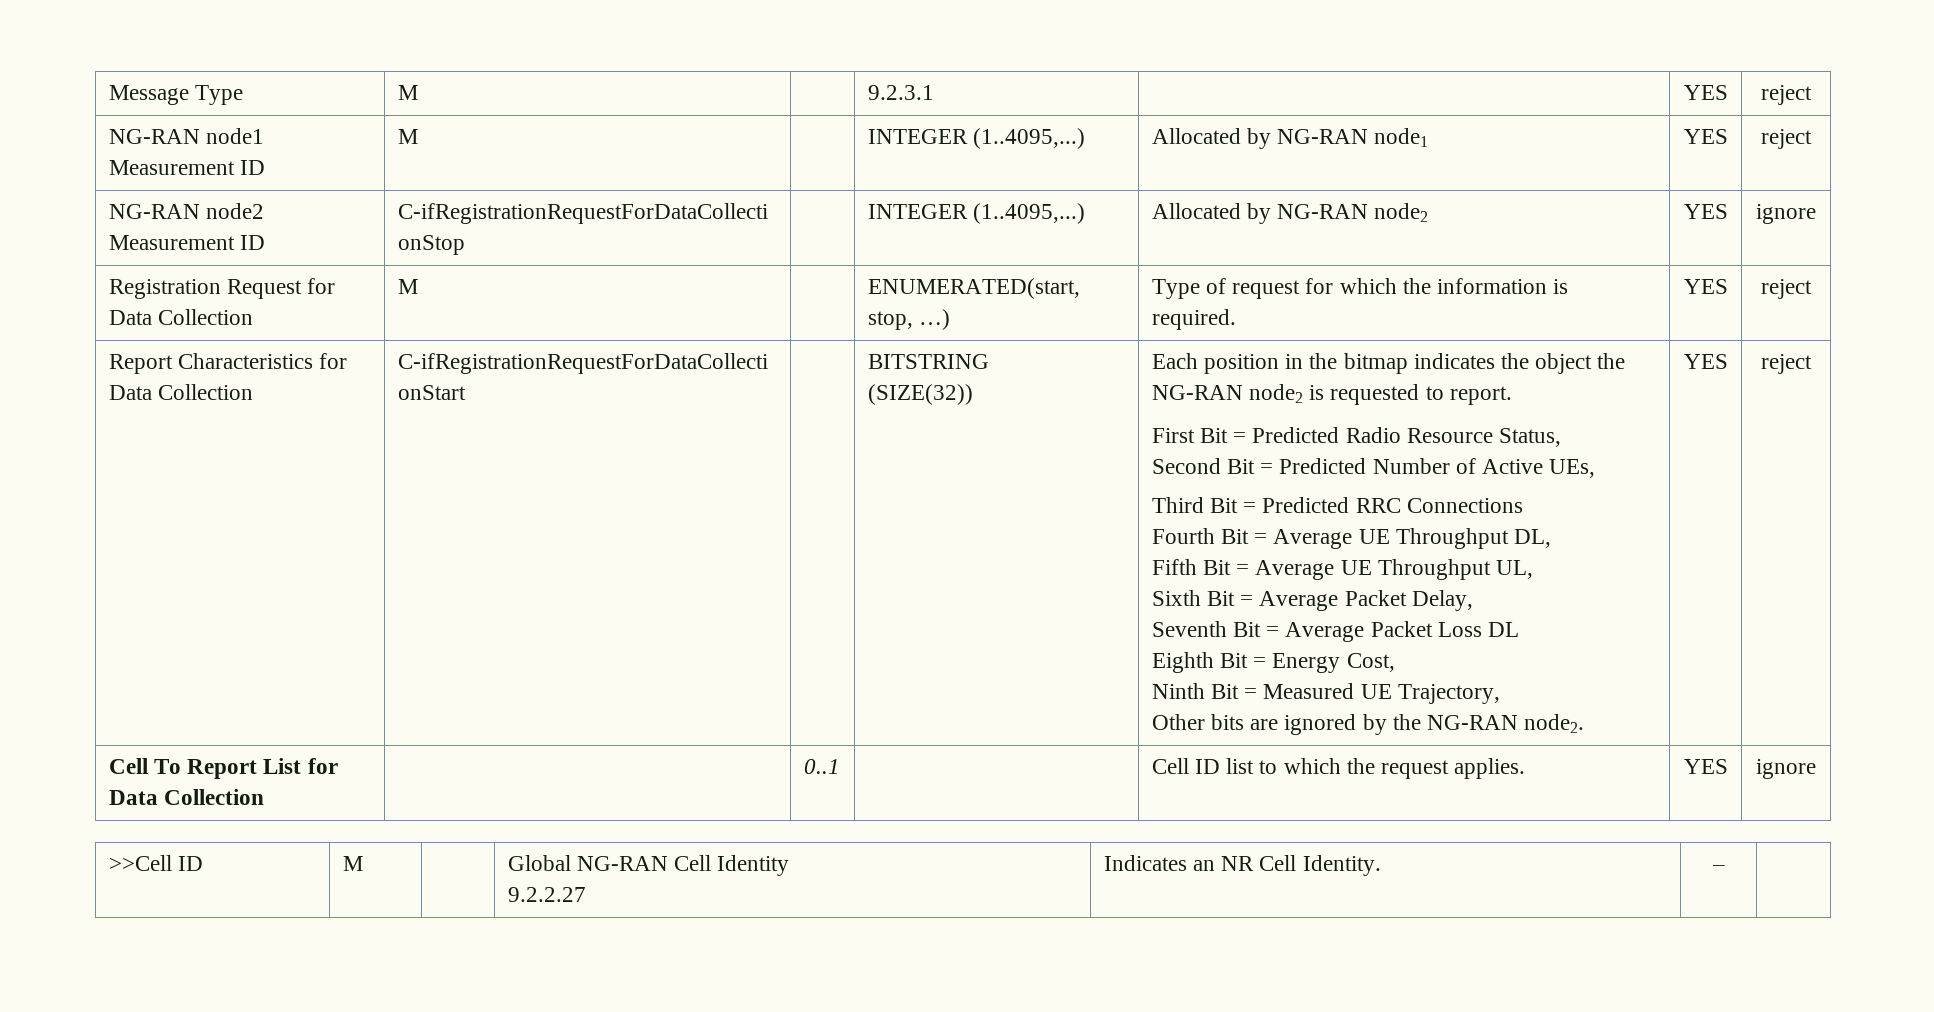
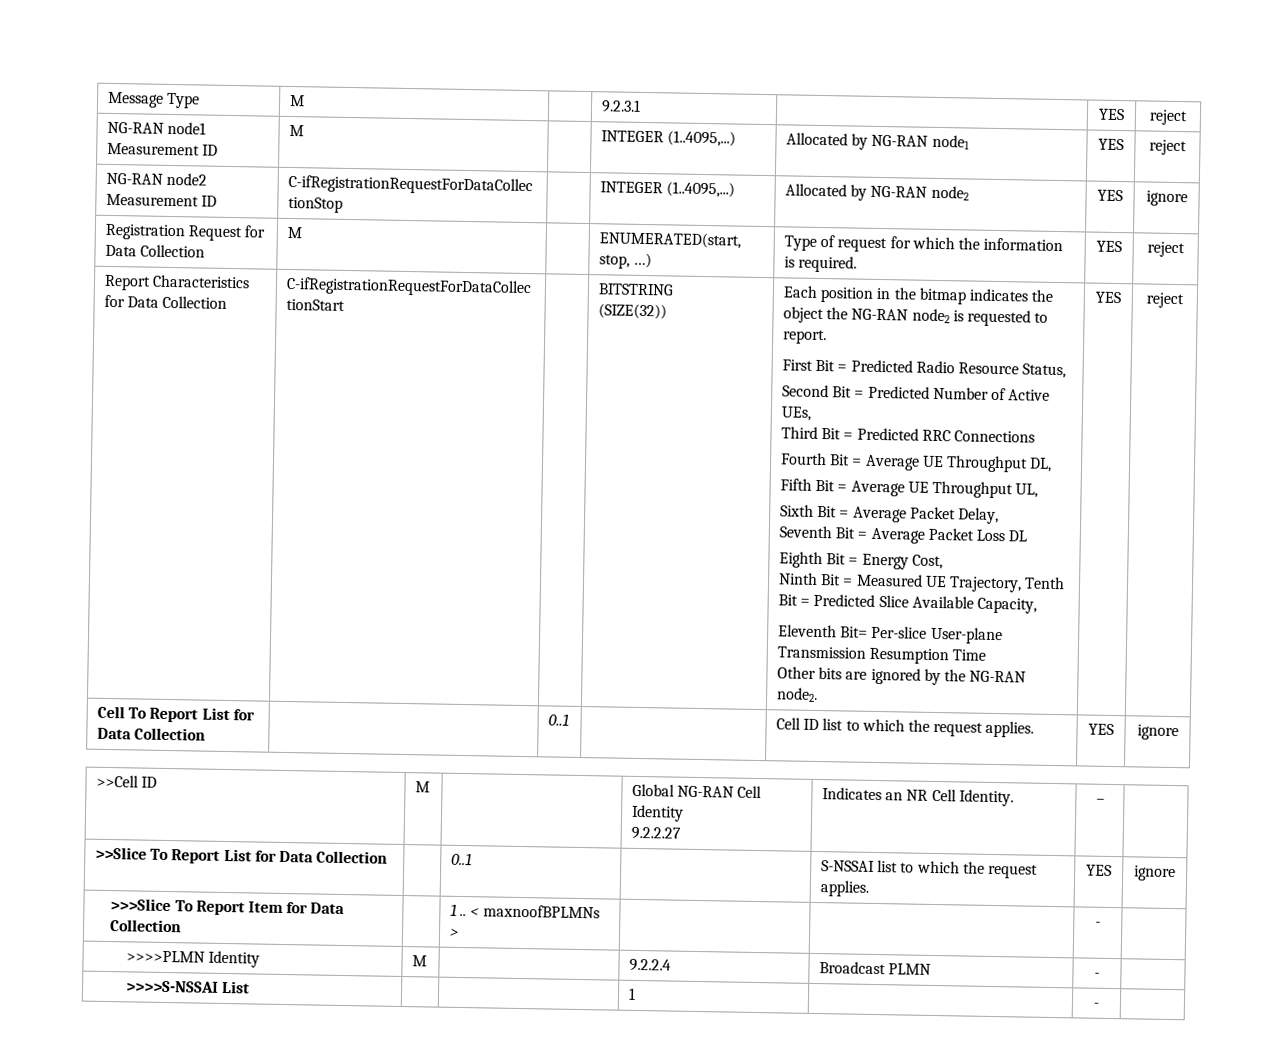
(1500, 694) none -> [1024,576,1066,590] [778,593,1038,614] [778,624,1003,645] [777,646,987,665] Tenth Bit = Predicted Slice Available Capacity, // Eleventh Bit= Per-slice User-plane Transmission Resumption Time
(1725, 868) none -> [95,846,389,864] [451,852,473,866] [821,860,1039,879] [820,880,870,897] [1086,864,1112,876] [1134,865,1176,882] [110,898,346,916] [110,919,183,933] [450,903,600,919] [449,928,460,937] [1095,921,1101,927] [125,950,260,968] [412,955,428,967] [629,958,672,972] [819,961,932,975] [1094,972,1100,978] [124,980,250,994] [628,987,637,1000] [1093,1002,1099,1008] // >>Slice To Report List for Data Collection | | 0..1 | | S-NSSAI list to which the request applies. | YES | ignore // >>>Slice To Report Item for Data Collection | | 1 .. < maxnoofBPLMNs > | | | - | // >>>>PLMN Identity | M | | 9.2.2.4 | Broadcast PLMN | - | // >>>>S-NSSAI List | | | 1 | | - |

